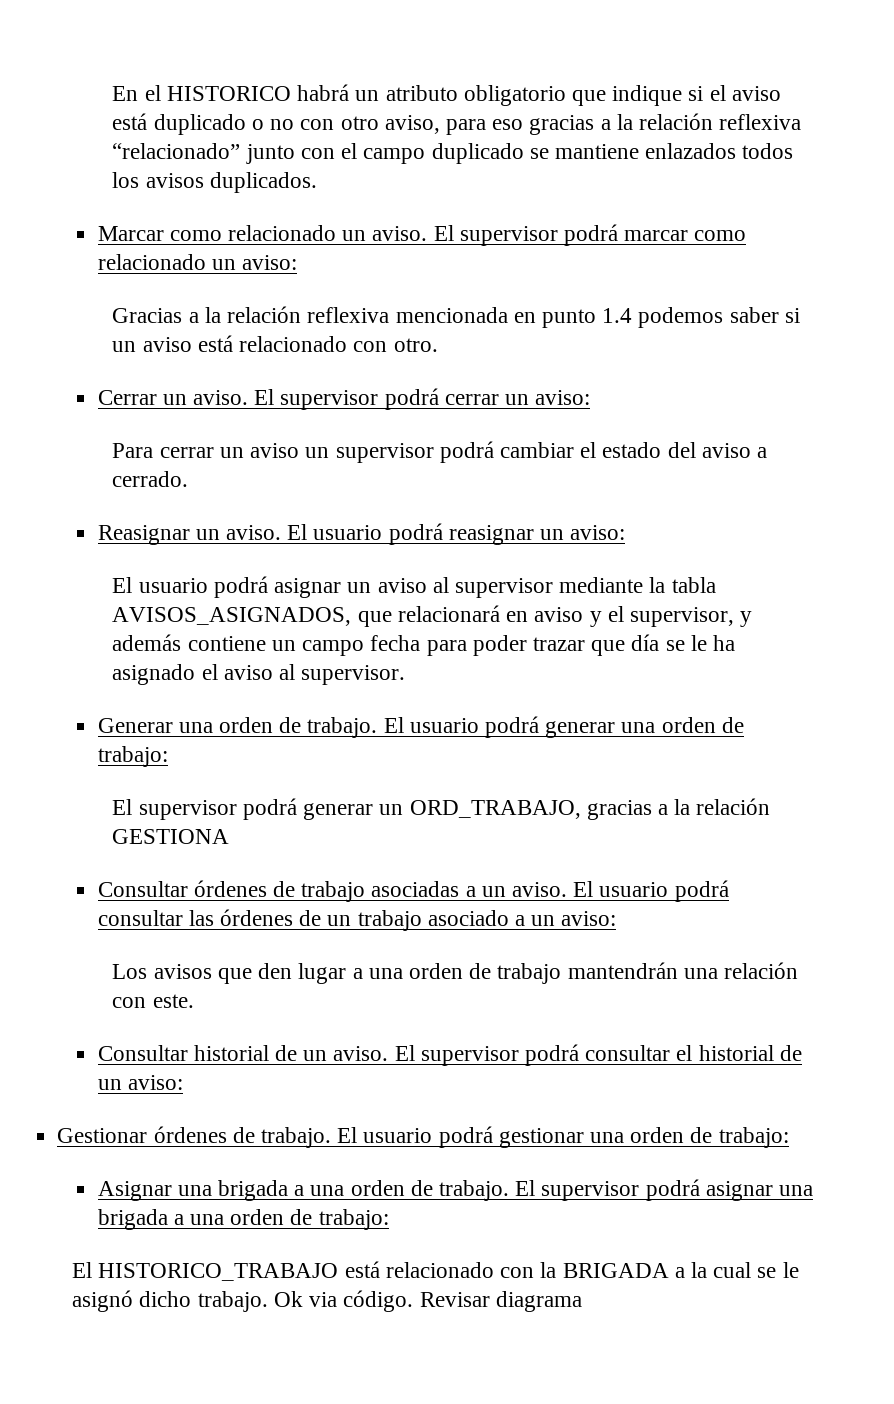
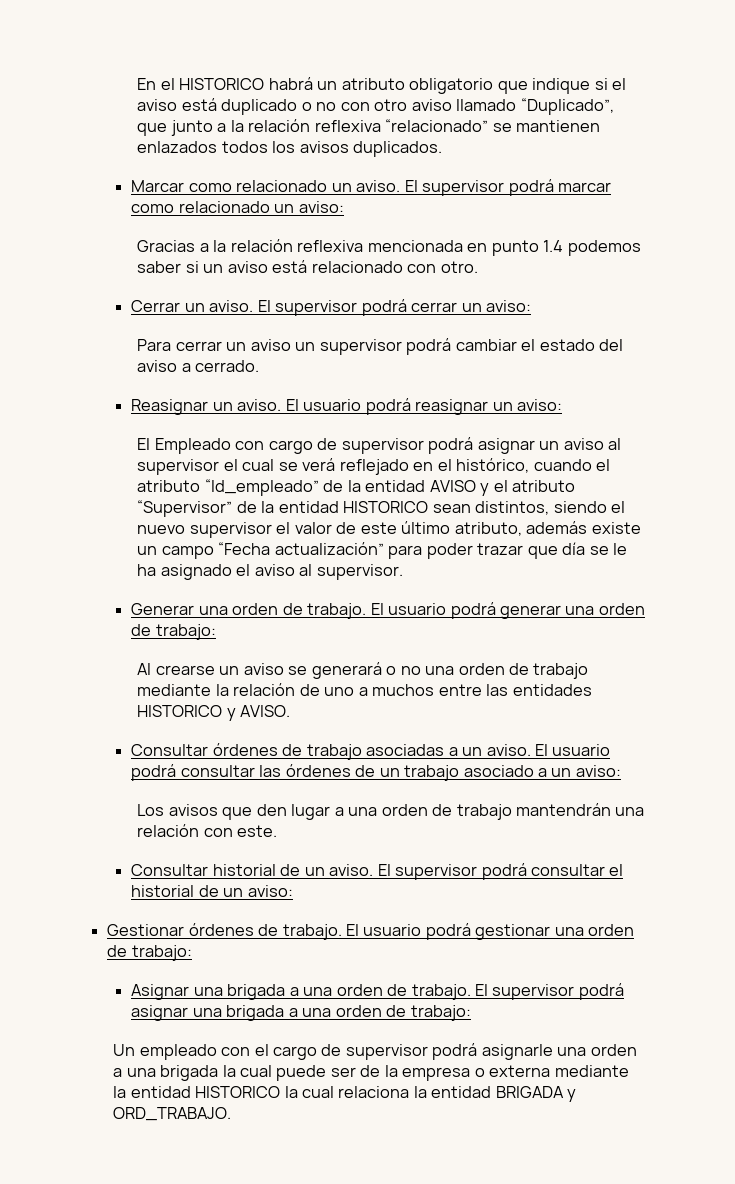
[384,115,595,135] aviso, para eso gracias -> [411,98,614,115] [137,120,213,136] aviso llamado “Duplicado”, que junto
[245,143,639,164] junto con el campo duplicado se mantiene -> [492,120,601,132] se mantienen
[138,578,208,593] usuario -> [154,438,424,454] Empleado con cargo de supervisor
[559,577,716,593] [112,605,753,627] [112,634,421,656] mediante la tabla AVISOS_ASIGNADOS, que relacionará en aviso y el supervisor, y además contiene un campo fecha -> [223,458,610,475] [137,479,576,496] [137,500,626,517] [137,521,641,538] [137,542,384,559] el cual se verá reflejado en el histórico, cuando el atributo “Id_empleado” de la entidad AVISO y el atributo “Supervisor” de la entidad HISTORICO sean distintos, siendo el nuevo supervisor el valor de este último atributo, además existe un campo “Fecha actualización”
[112,798,771,820] [112,829,230,844] El supervisor podrá generar un ORD_TRABAJO, gracias a la relación GESTIONA -> [137,662,589,679] [137,683,592,696] [137,705,291,721] Al crearse un aviso se generará o no una orden de trabajo mediante la relación de uno a muchos entre las entidades HISTORICO y AVISO.
[72,1261,799,1281] [72,1290,582,1312] El HISTORICO_TRABAJO está relacionado con la BRIGADA a la cual se le asignó dicho trabajo. Ok via código. Revisar diagrama -> [113,1043,637,1060] [113,1065,629,1081] [113,1086,577,1102] [113,1107,232,1121] Un empleado con el cargo de supervisor podrá asignarle una orden a una brigada la cual puede ser de la empresa o externa mediante la entidad HISTORICO la cual relaciona la entidad BRIGADA y ORD_TRABAJO.

